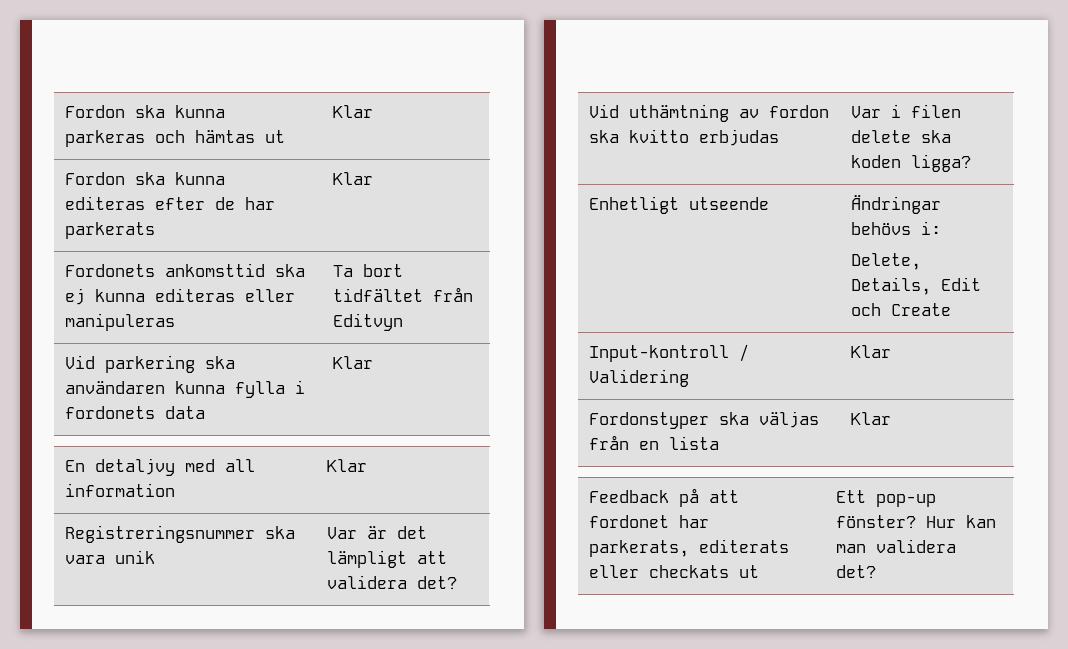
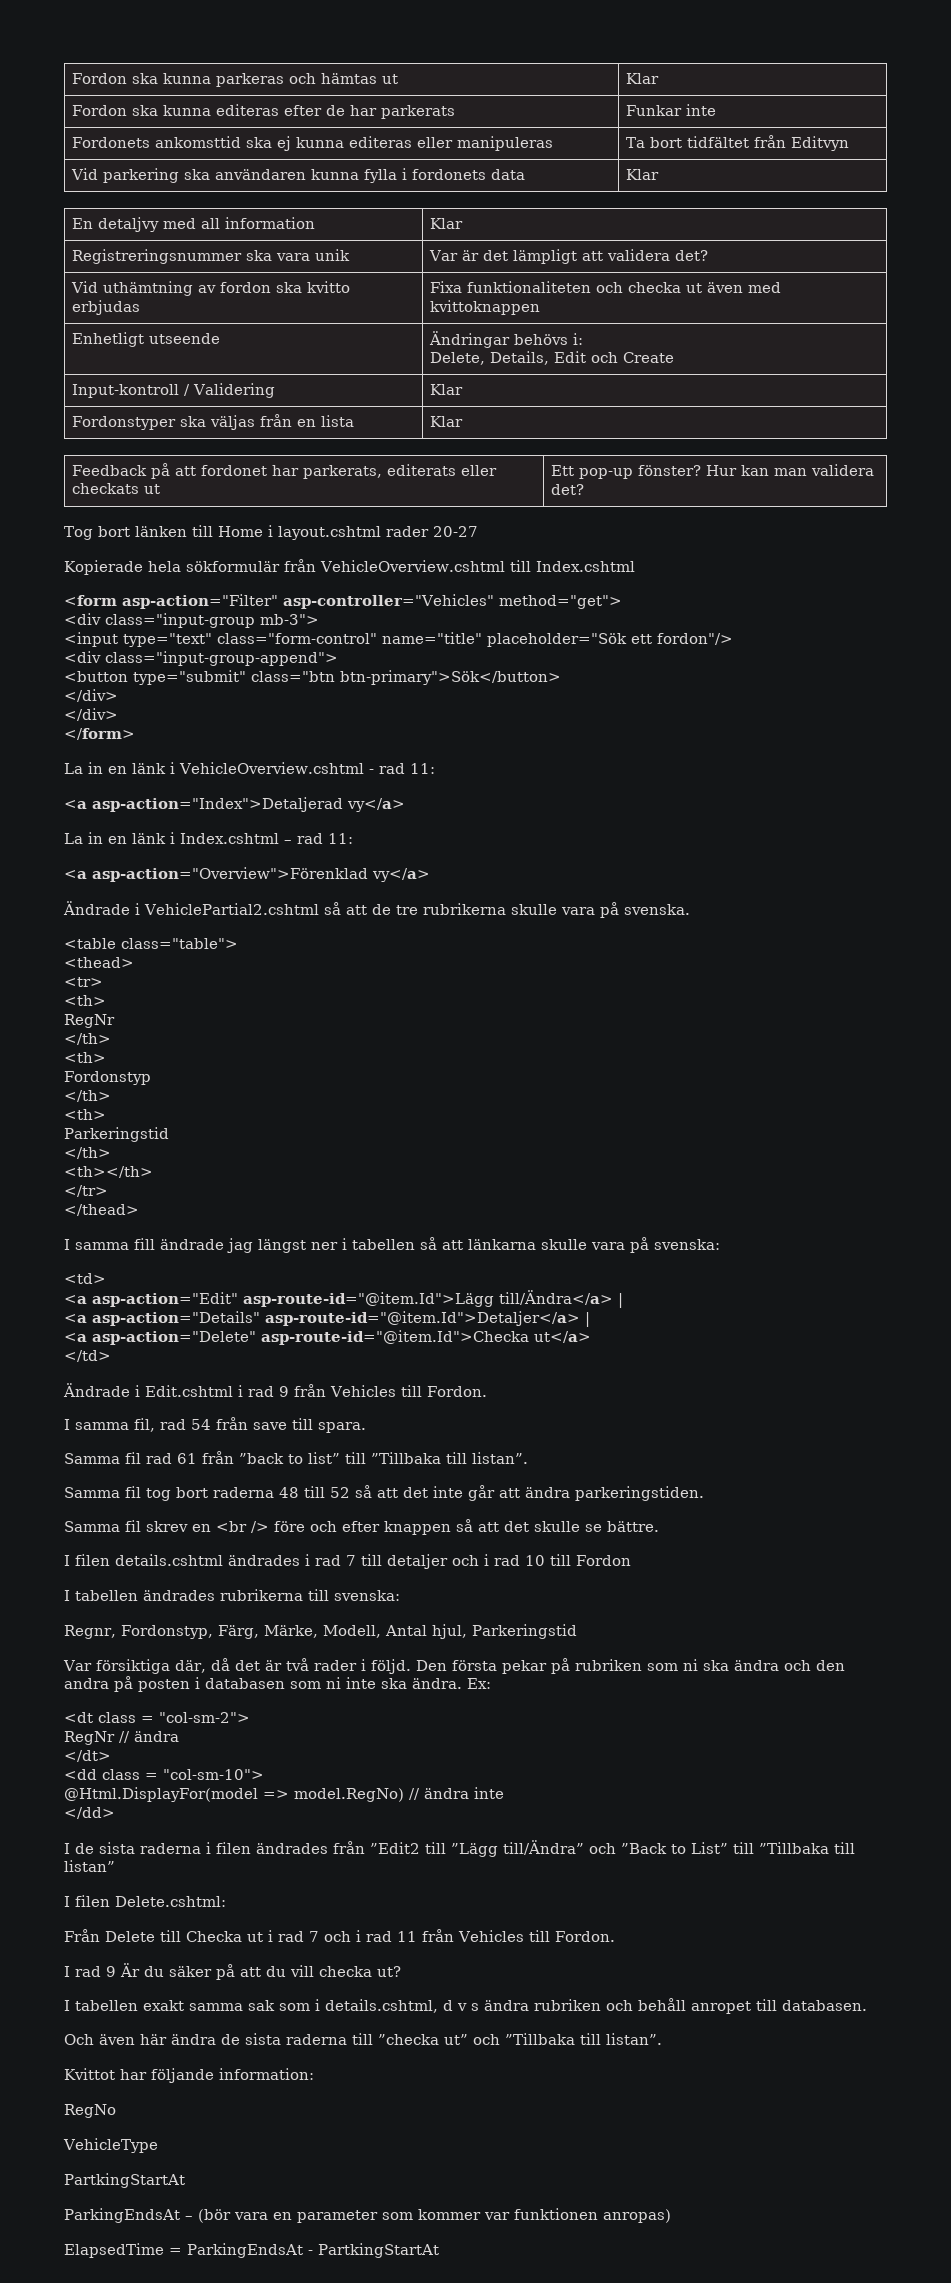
[332,172,373,185] Klar -> [625,104,716,116] Funkar inte
[850,104,961,118] [850,130,951,143] [850,154,971,172] Var i filen delete ska koden ligga? -> [429,281,781,293] [429,300,540,315] Fixa funktionaliteten och checka ut även med kvittoknappen
(876, 571) none -> [64,525,478,540] [64,559,635,575] [64,594,622,609] [64,613,319,628] [64,632,733,647] [64,651,338,666] [64,670,561,685] [64,689,118,702] [64,708,118,721] [64,728,135,740] [64,762,435,774] [64,797,405,812] [64,832,353,844] [64,867,430,882] [63,901,690,918] [64,938,238,949] [64,957,134,968] [64,977,103,987] [64,995,106,1006] [64,1014,115,1028] [64,1033,111,1045] [64,1052,106,1063] [64,1071,151,1085] [64,1090,111,1102] [64,1109,106,1120] [64,1127,169,1142] [64,1147,111,1159] [64,1166,153,1178] [64,1185,108,1197] [64,1204,139,1216] [64,1237,720,1253] [64,1273,106,1284] [64,1290,623,1308] [64,1311,590,1327] [64,1330,591,1345] [64,1350,111,1362] [63,1383,487,1397] [64,1417,366,1433] [64,1451,528,1464] [64,1485,704,1501] [64,1519,659,1535] [64,1554,631,1569] [64,1589,400,1601] [64,1624,577,1639] [63,1658,845,1674] [64,1676,491,1692] [64,1712,250,1723] [64,1731,179,1745] [64,1750,111,1762] [64,1769,264,1780] [64,1787,504,1802] [64,1807,115,1819] [64,1840,855,1857] [64,1860,115,1872] [64,1895,226,1907] [64,1929,615,1942] [64,1963,401,1980] [64,1998,867,2014] [64,2033,662,2045] [64,2068,314,2083] [64,2104,116,2118] [63,2138,158,2153] [64,2173,185,2188] [64,2208,671,2223] [64,2243,439,2258] // Tog bort länken till Home i layout.cshtml rader 20-27 // Kopierade hela sökformulär från VehicleOverview.cshtml till Index.cshtml // <form asp-action="Filter" asp-controller="Vehicles" method="get"> // <div class="input-group mb-3"> // <input type="text" class="form-control" name="title" placeholder="Sök ett fordon"/> // <div class="input-group-append"> // <button type="submit" class="btn btn-primary">Sök</button> // </div> // </div> // </form> // La in en länk i VehicleOverview.cshtml - rad 11: // <a asp-action="Index">Detaljerad vy</a> // La in en länk i Index.cshtml – rad 11: // <a asp-action="Overview">Förenklad vy</a> // Ändrade i VehiclePartial2.cshtml så att de tre rubrikerna skulle vara på svenska. // <table class="table"> // <thead> // <tr> // <th> // RegNr // </th> // <th> // Fordonstyp // </th> // <th> // Parkeringstid // </th> // <th></th> // </tr> // </thead> // I samma fill ändrade jag längst ner i tabellen så att länkarna skulle vara på svenska: // <td> // <a asp-action="Edit" asp-route-id="@item.Id">Lägg till/Ändra</a> | // <a asp-action="Details" asp-route-id="@item.Id">Detaljer</a> | // <a asp-action="Delete" asp-route-id="@item.Id">Checka ut</a> // </td> // Ändrade i Edit.cshtml i rad 9 från Vehicles till Fordon. // I samma fil, rad 54 från save till spara. // Samma fil rad 61 från ”back to list” till ”Tillbaka till listan”. // Samma fil tog bort raderna 48 till 52 så att det inte går att ändra parkeringstiden. // Samma fil skrev en <br /> före och efter knappen så att det skulle se bättre. // I filen details.cshtml ändrades i rad 7 till detaljer och i rad 10 till Fordon // I tabellen ändrades rubrikerna till svenska: // Regnr, Fordonstyp, Färg, Märke, Modell, Antal hjul, Parkeringstid // Var försiktiga där, då det är två rader i följd. Den första pekar på rubriken som ni ska ändra och den andra på posten i databasen som ni inte ska ändra. Ex: // <dt class = "col-sm-2"> // RegNr // ändra // </dt> // <dd class = "col-sm-10"> // @Html.DisplayFor(model => model.RegNo) // ändra inte // </dd> // I de sista raderna i filen ändrades från ”Edit2 till ”Lägg till/Ändra” och ”Back to List” till ”Tillbaka till listan” // I filen Delete.cshtml: // Från Delete till Checka ut i rad 7 och i rad 11 från Vehicles till Fordon. // I rad 9 Är du säker på att du vill checka ut? // I tabellen exakt samma sak som i details.cshtml, d v s ändra rubriken och behåll anropet till databasen. // Och även här ändra de sista raderna till ”checka ut” och ”Tillbaka till listan”. // Kvittot har följande information: // RegNo // VehicleType // PartkingStartAt // ParkingEndsAt – (bör vara en parameter som kommer var funktionen anropas) // ElapsedTime = ParkingEndsAt - PartkingStartAt

